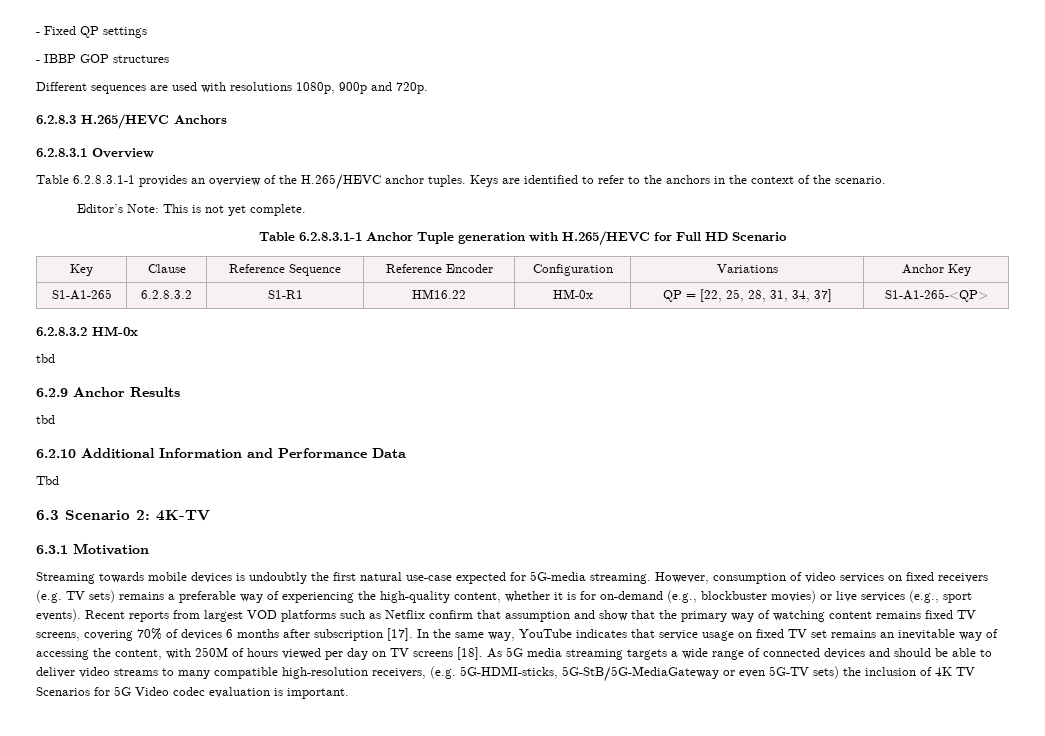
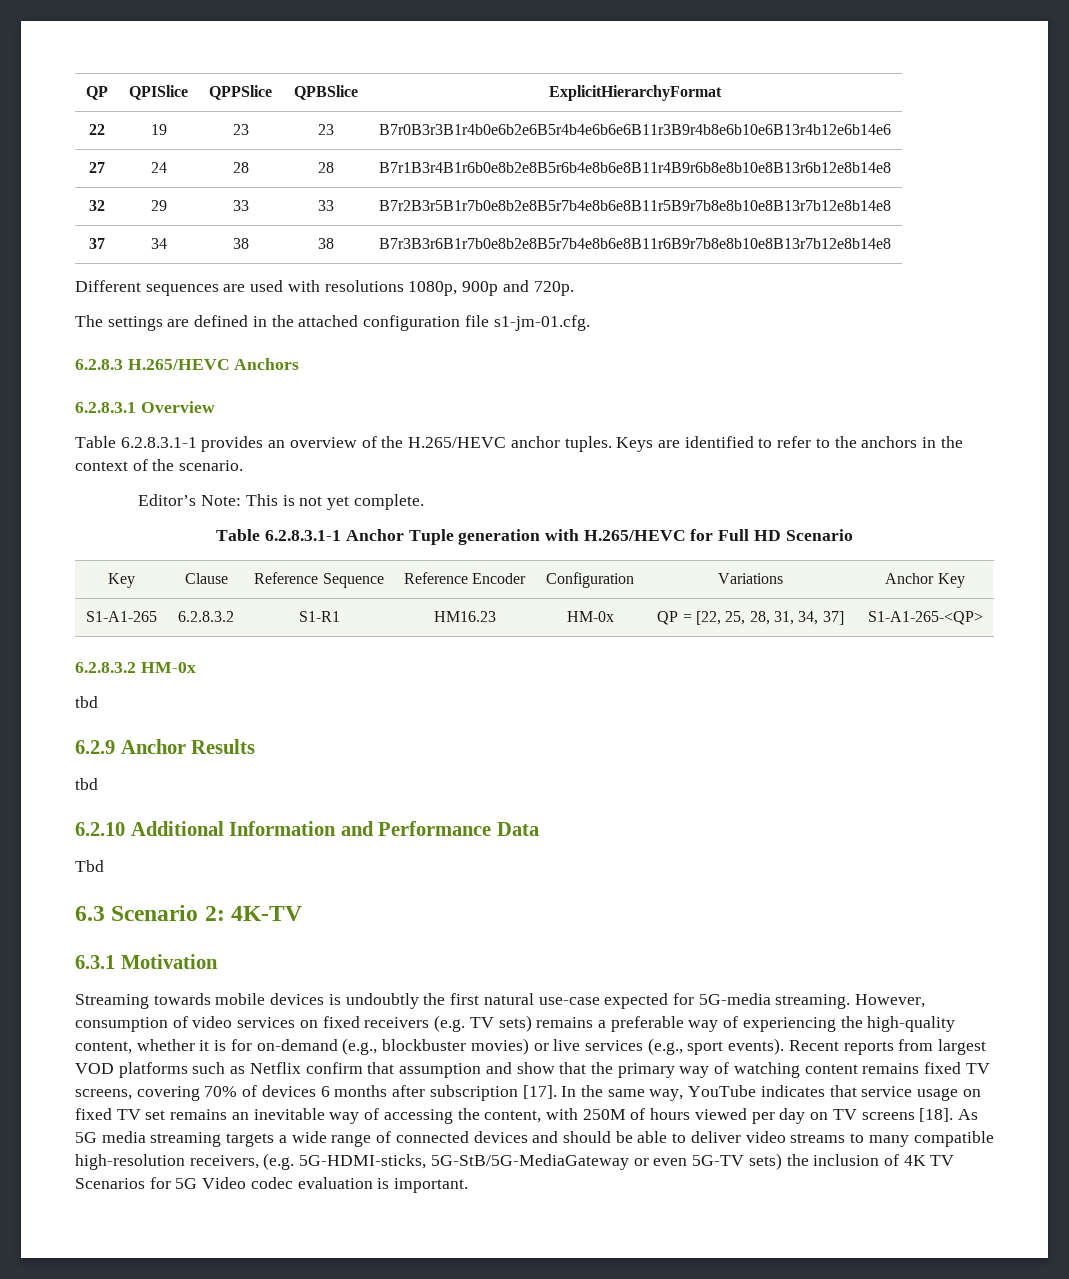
[36,26,147,38] [36,54,169,63] - Fixed QP settings // - IBBP GOP structures -> [86,86,108,100] [129,85,188,100] [209,85,272,100] [293,85,358,100] [549,85,722,101] [89,124,105,135] [150,124,167,135] [232,124,249,135] [317,124,334,135] [379,124,891,135] [89,162,105,173] [150,162,167,173] [232,162,249,173] [317,162,334,173] [379,162,891,173] [89,200,105,211] [150,200,167,211] [232,200,249,211] [317,200,334,211] [379,200,891,211] [89,238,105,249] [150,238,167,249] [232,238,249,249] [317,238,334,249] [379,238,891,249] QP | QPISlice | QPPSlice | QPBSlice | ExplicitHierarchyFormat // 22 | 19 | 23 | 23 | B7r0B3r3B1r4b0e6b2e6B5r4b4e6b6e6B11r3B9r4b8e6b10e6B13r4b12e6b14e6 // 27 | 24 | 28 | 28 | B7r1B3r4B1r6b0e8b2e8B5r6b4e8b6e8B11r4B9r6b8e8b10e8B13r6b12e8b14e8 // 32 | 29 | 33 | 33 | B7r2B3r5B1r7b0e8b2e8B5r7b4e8b6e8B11r5B9r7b8e8b10e8B13r7b12e8b14e8 // 37 | 34 | 38 | 38 | B7r3B3r6B1r7b0e8b2e8B5r7b4e8b6e8B11r6B9r7b8e8b10e8B13r7b12e8b14e8
(428, 88) none -> [75,315,590,331] // The settings are defined in the attached configuration file s1-jm-01.cfg.
[412,289,466,299] HM16.22 -> [433,611,496,622] HM16.23

